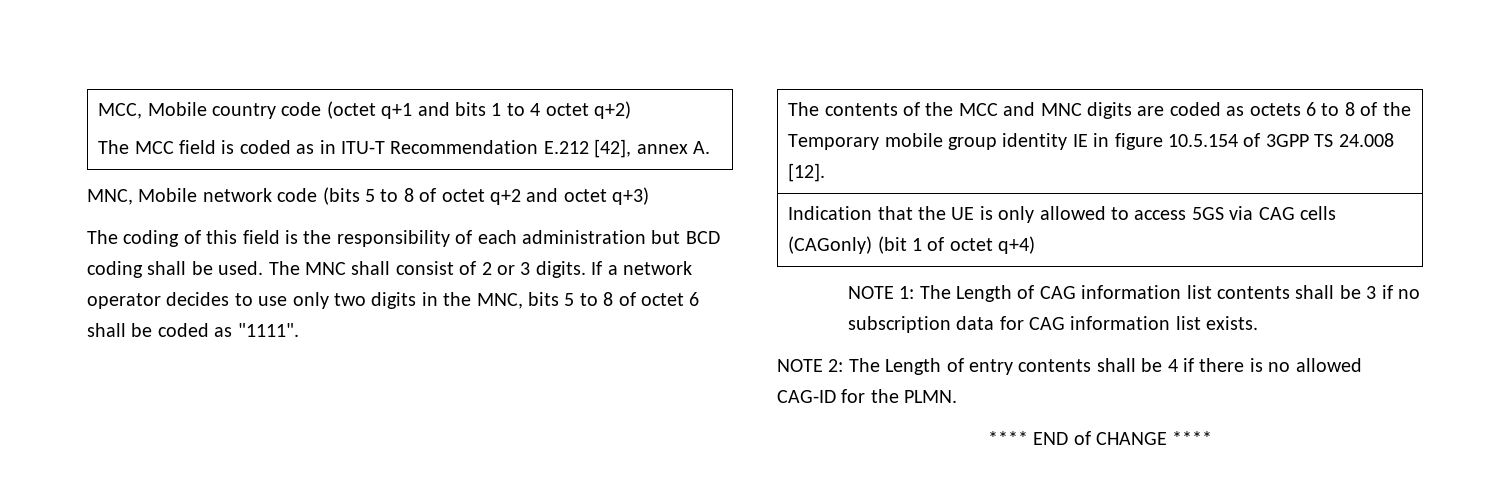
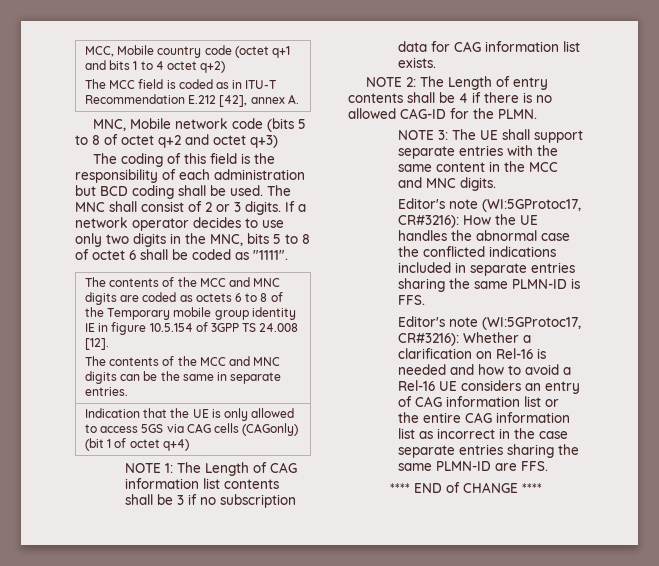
(826, 172) none -> [84,356,281,366] [84,371,282,384] [84,387,128,396] // The contents of the MCC and MNC digits can be the same in separate entries.
(958, 396) none -> [398,129,584,143] [398,145,559,159] [398,161,559,172] [398,177,497,191] [398,198,582,212] [398,214,539,228] [398,230,571,241] [398,246,557,257] [398,262,576,276] [398,278,581,292] [398,295,426,305] [398,316,582,330] [398,332,532,346] [398,348,547,359] [398,364,572,375] [398,380,581,394] [398,396,560,407] [398,412,571,423] [398,428,569,439] [398,444,580,458] [398,461,549,471] // NOTE 3: The UE shall support separate entries with the same content in the MCC and MNC digits. // Editor's note (WI:5GProtoc17, CR#3216): How the UE handles the abnormal case the conflicted indications included in separate entries sharing the same PLMN-ID is FFS. // Editor's note (WI:5GProtoc17, CR#3216): Whether a clarification on Rel-16 is needed and how to avoid a Rel-16 UE considers an entry of CAG information list or the entire CAG information list as incorrect in the case separate entries sharing the same PLMN-ID are FFS.

